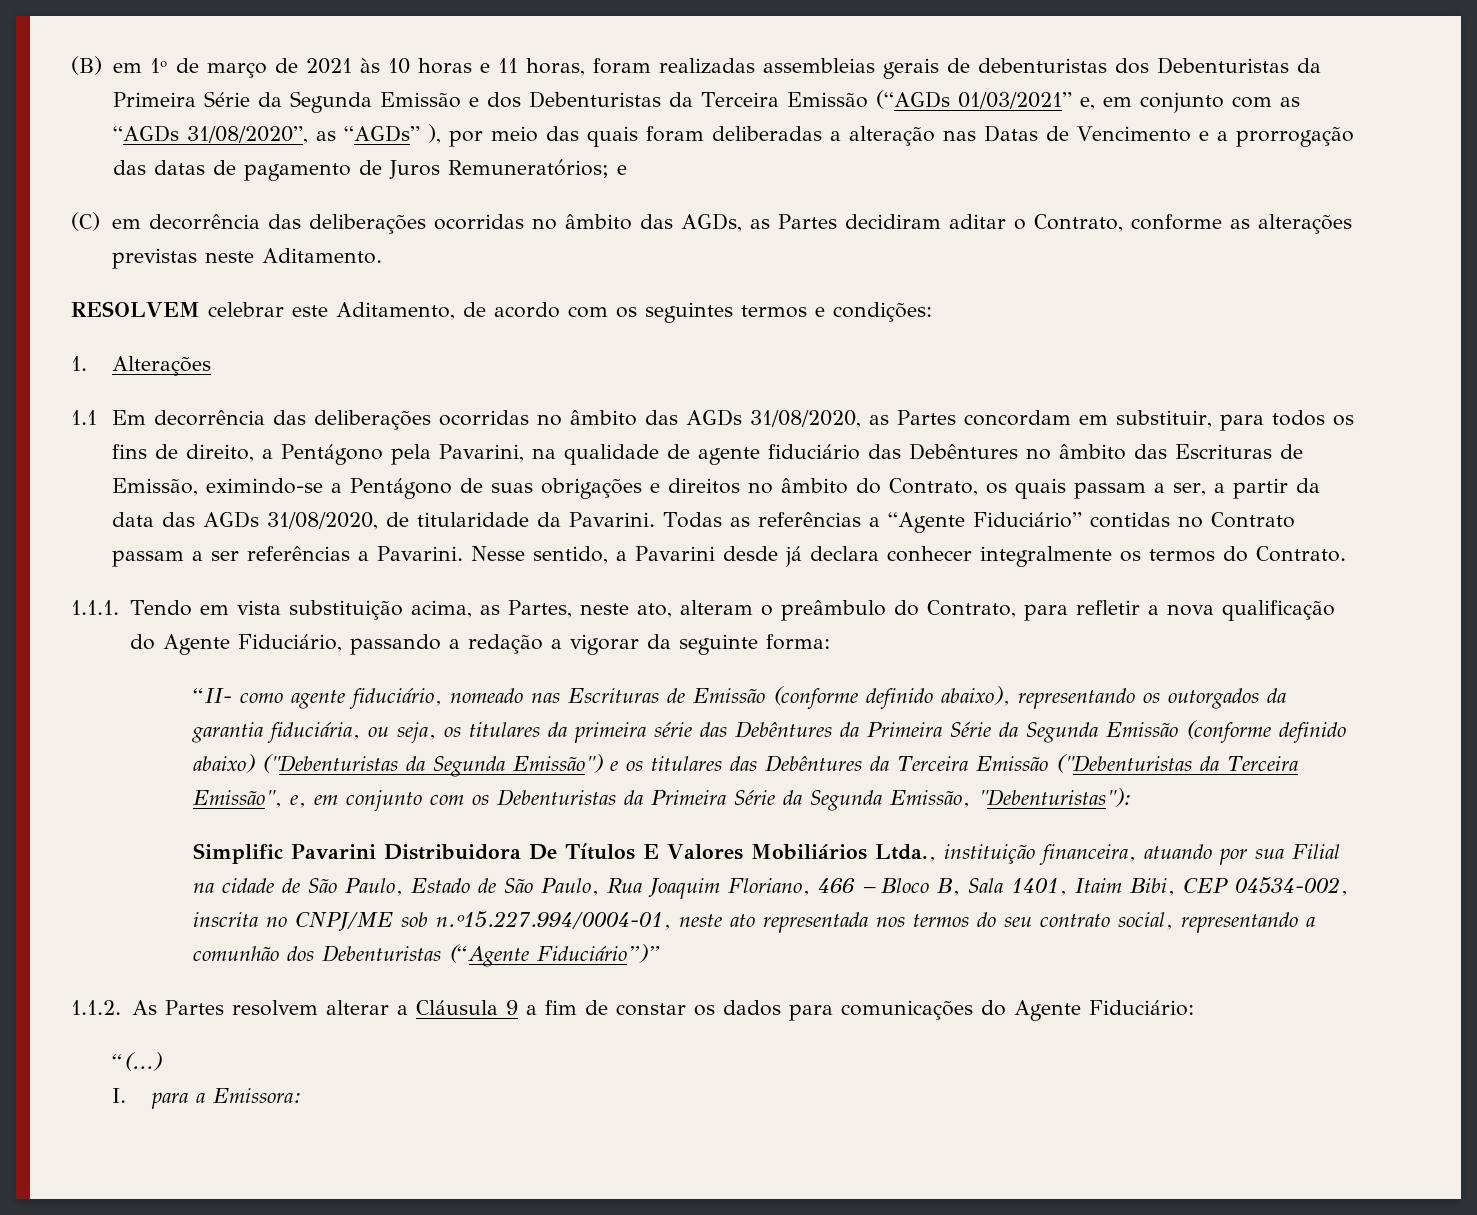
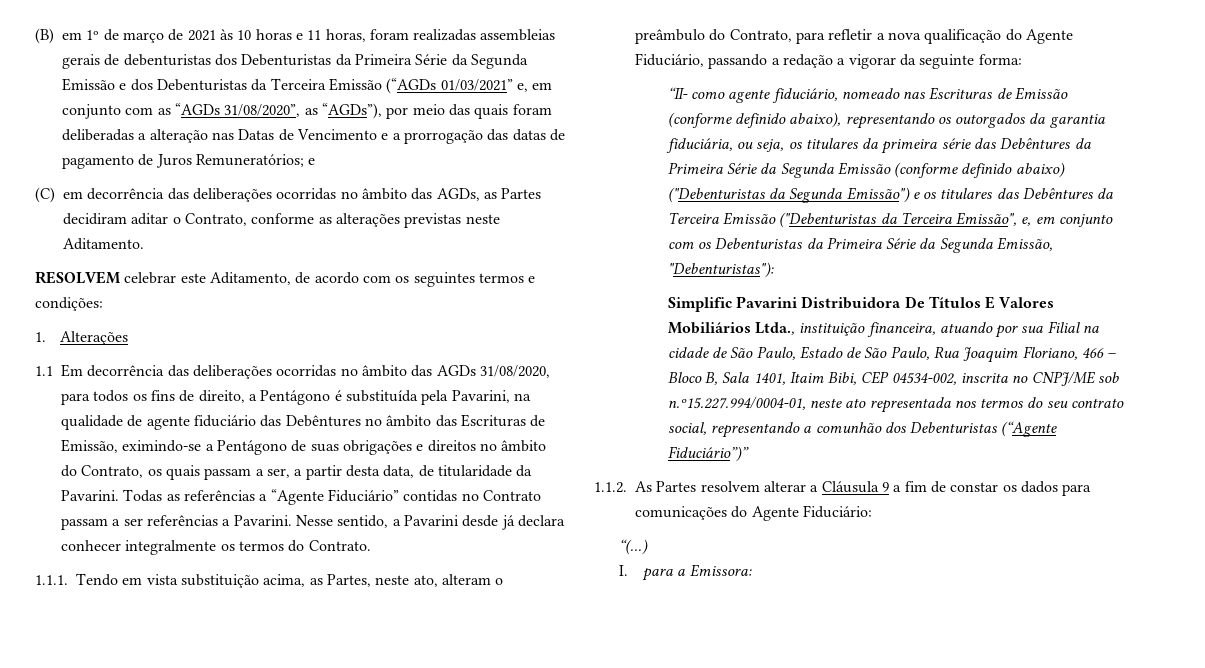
[343,124,441,144] “AGDs” ), -> [321,103,382,119] “AGDs”),
[868,410,1212,428] as Partes concordam em substituir, -> (550, 371) none
(383, 454) none -> [334,390,418,402] é substituída
[1295,478,1320,493] [111,511,378,530] da data das AGDs 31/08/2020, -> [345,465,415,478] desta data,

